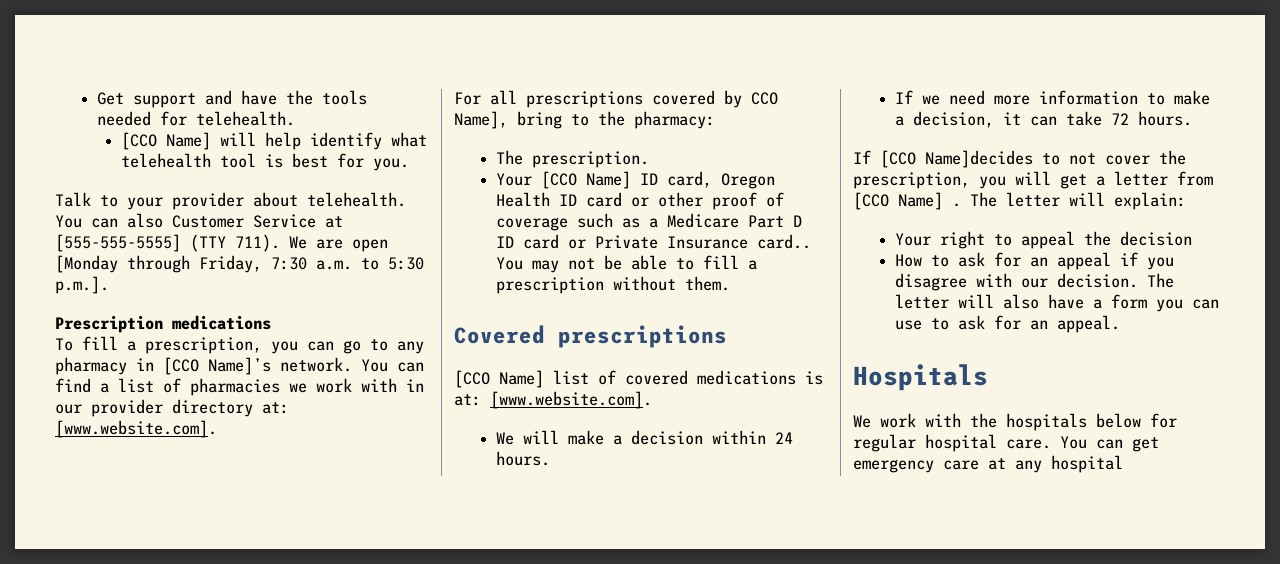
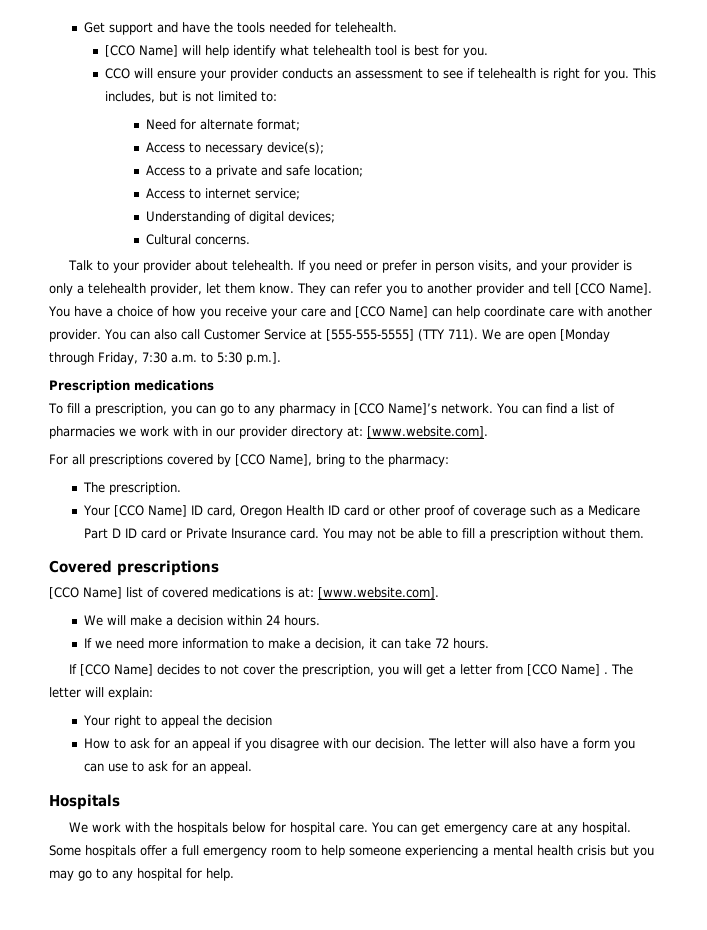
(409, 164) none -> [104,68,656,81] [104,91,277,103] [146,119,301,131] [146,142,325,155] [146,165,364,178] [146,188,301,200] [146,211,336,224] [146,234,251,245] // CCO will ensure your provider conducts an assessment to see if telehealth is right for you. This includes, but is not limited to: // Need for alternate format; // Access to necessary device(s); // Access to a private and safe location; // Access to internet service; // Understanding of digital devices; // Cultural concerns.
(406, 199) none -> [297,260,632,273] [49,283,652,296] [48,306,652,319] [49,329,101,342] If you need or prefer in person visits, and your provider is only a telehealth provider, let them know. They can refer you to another provider and tell [CCO Name]. You have a choice of how you receive your care and [CCO Name] can help coordinate care with another provider.
(163, 220) none -> [180,329,200,340] call
[751,92,778,105] CCO -> [235,454,265,466] [CCO
[757,234,812,249] card.. -> [290,528,320,539] card.
[925,150,1033,168] Name]decides -> [113,664,200,676] Name] decides
[853,434,916,452] regular -> (286, 827) none
[1051,455,1123,473] hospital -> [581,822,631,835] [49,845,654,858] [49,868,234,881] hospital. Some hospitals offer a full emergency room to help someone experiencing a mental health crisis but you may go to any hospital for help.

